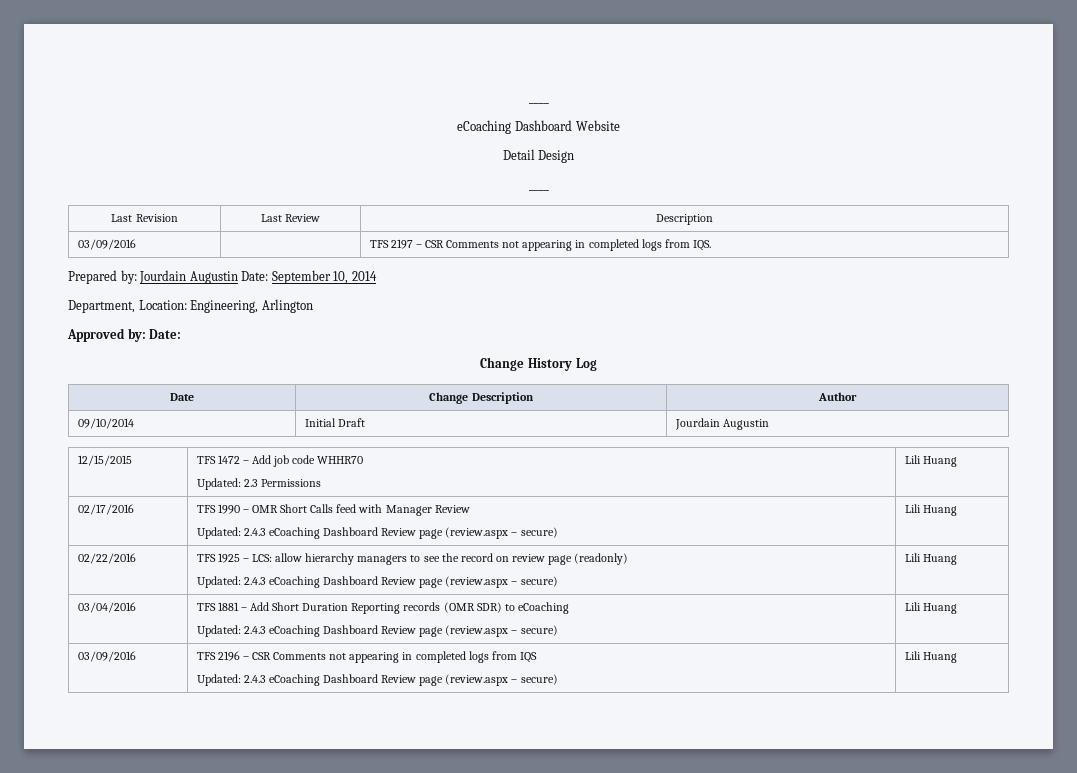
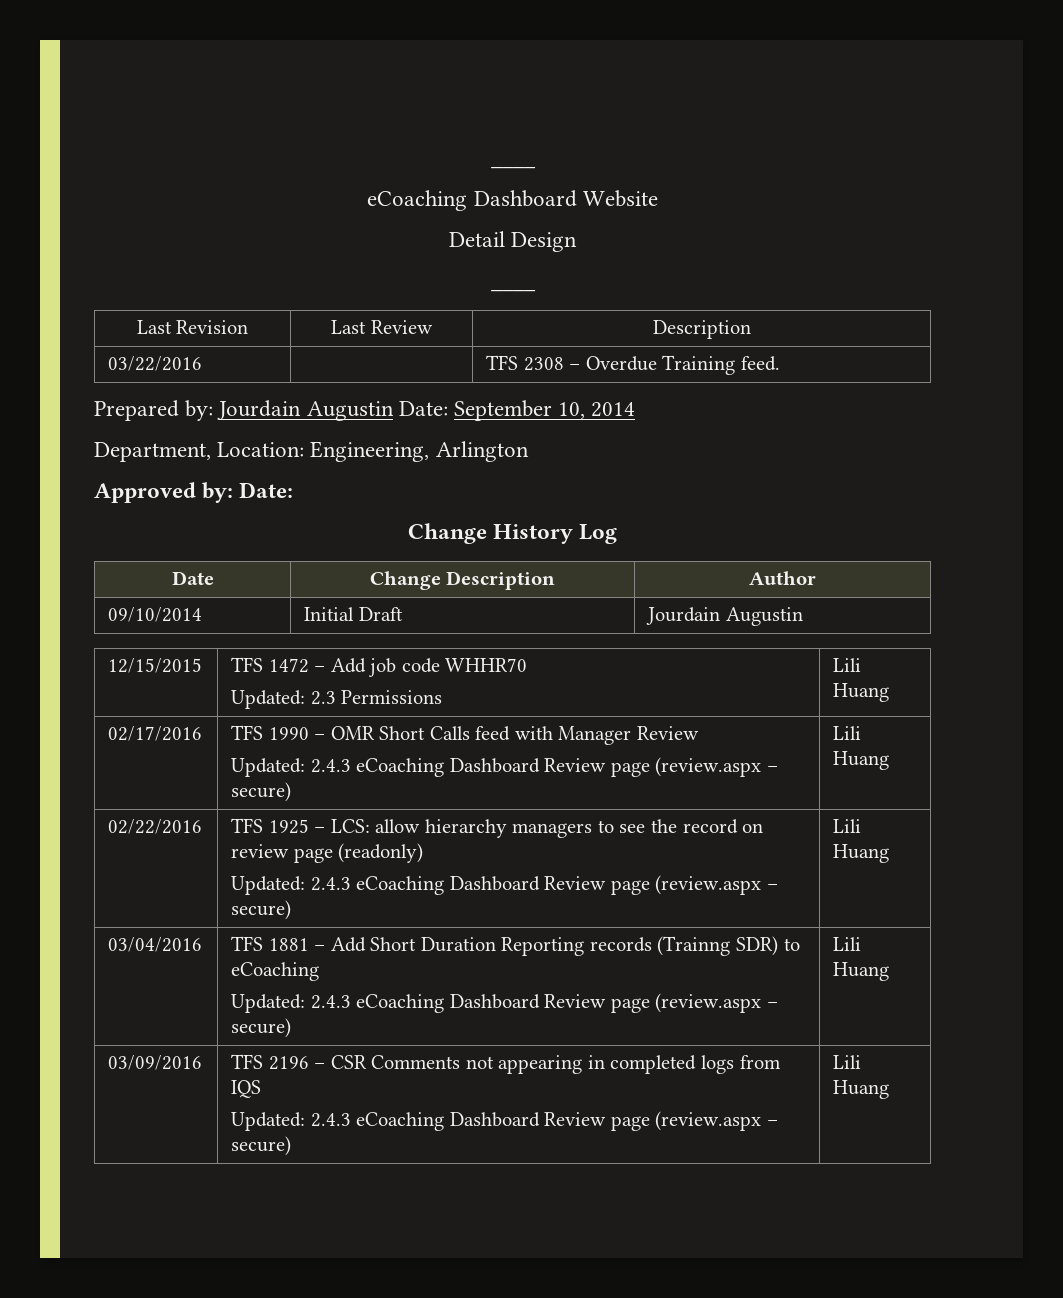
[77,239,136,250] [369,239,711,251] 03/09/2016 | | TFS 2197 – CSR Comments not appearing in completed logs from IQS. -> [108,356,203,371] [486,355,780,375] 03/22/2016 | | TFS 2308 – Overdue Training feed.
[443,602,475,613] (OMR -> [657,936,731,956] (Trainng

